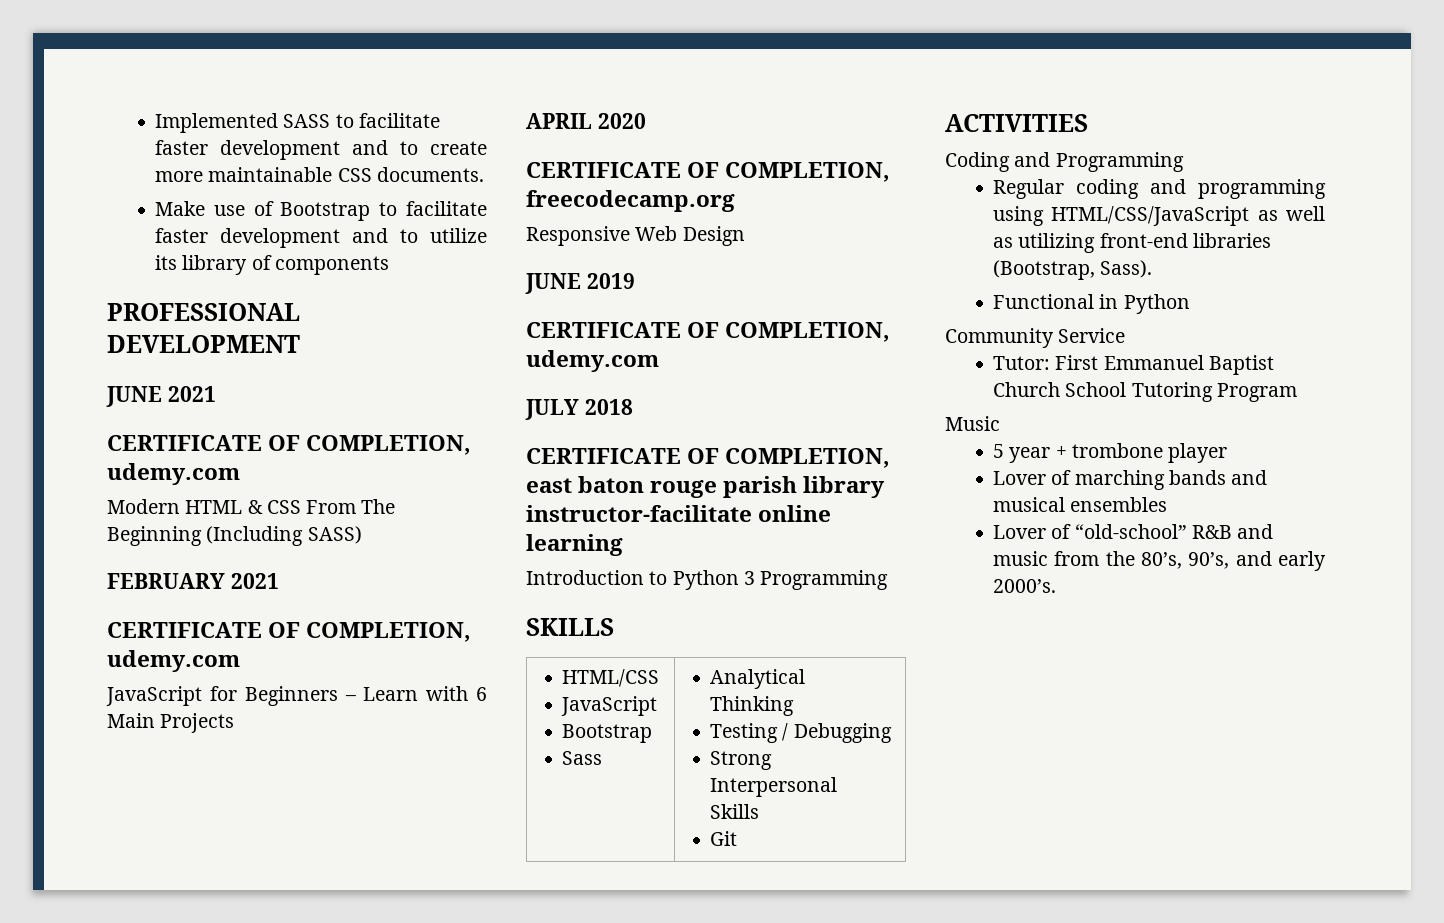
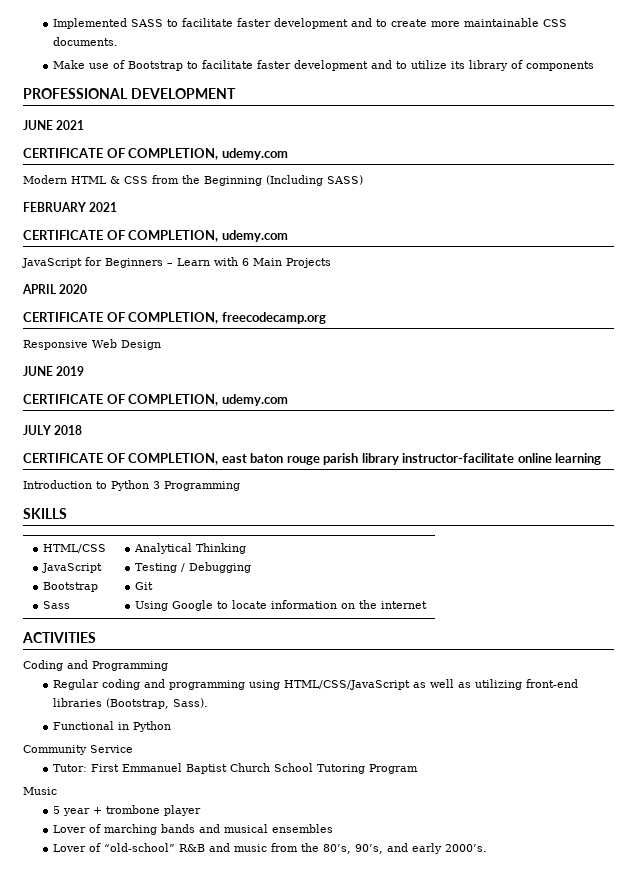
[306,499,396,514] From The -> [152,175,200,184] from the
[710,751,773,770] [710,777,838,797] [710,804,760,819] [710,831,738,846] Strong Interpersonal Skills // Git -> [135,582,154,590] [135,600,428,611] Git // Using Google to locate information on the internet

